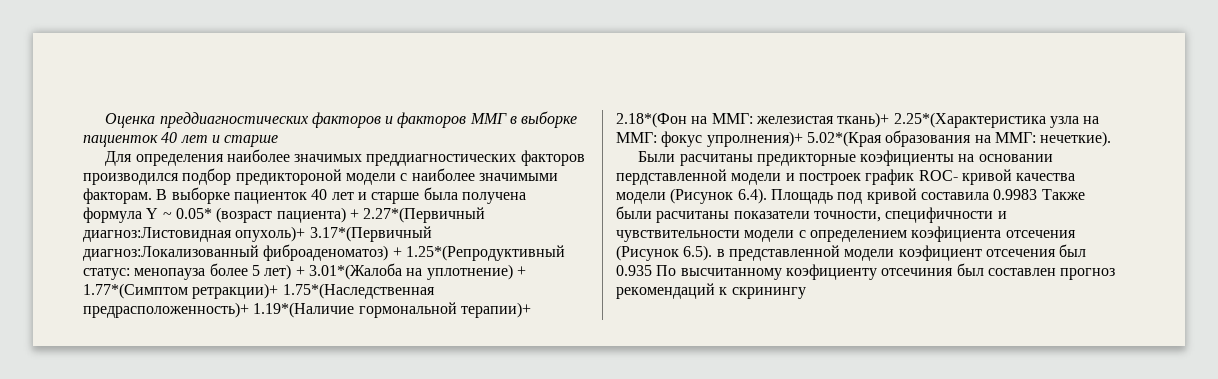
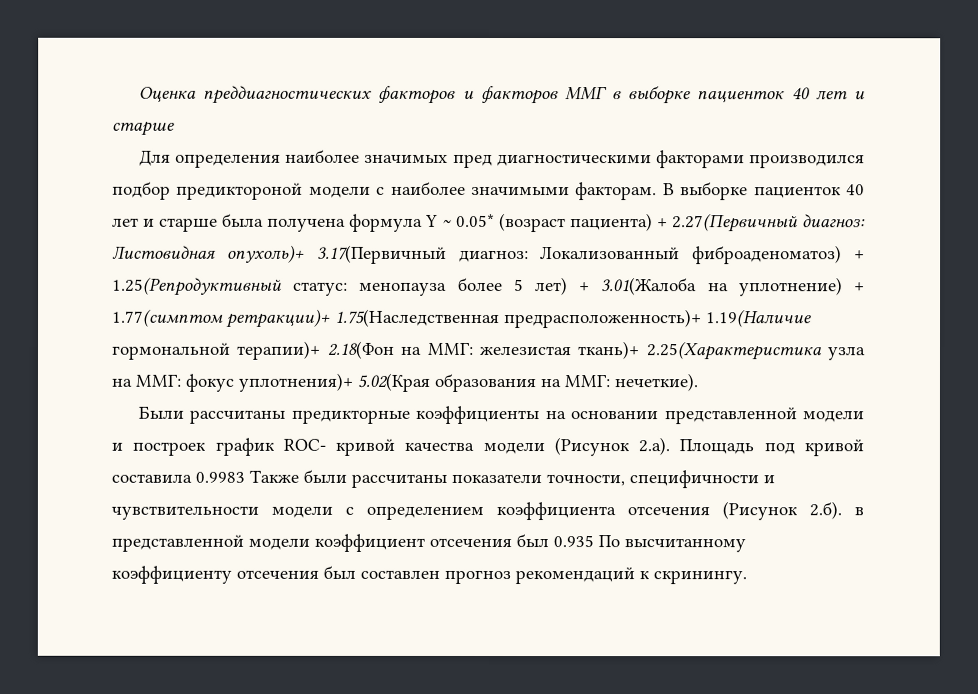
[366,150,585,166] преддиагностических факторов -> [452,150,745,169] пред диагностическими факторами
[363,207,486,223] [83,226,432,242] [83,245,259,261] 2.27*(Первичный диагноз:Листовидная опухоль)+ 3.17*(Первичный диагноз:Локализованный -> [671,213,867,233] [112,244,681,264] 2.27(Первичный диагноз: Листовидная опухоль)+ 3.17(Первичный диагноз: Локализованный
[405,245,565,261] 1.25*(Репродуктивный -> [112,276,282,296] 1.25(Репродуктивный
[308,263,402,280] 3.01*(Жалоба -> [601,277,698,296] 3.01(Жалоба
[83,283,435,299] [83,302,355,318] 1.77*(Cимптом ретракции)+ 1.75*(Наследственная предрасположенность)+ 1.19*(Наличие -> [112,308,812,329] 1.77(симптом ретракции)+ 1.75(Наследственная предрасположенность)+ 1.19(Наличие
[616,112,687,128] 2.18*(Фон -> [326,340,395,359] 2.18(Фон
[893,112,1046,128] 2.25*(Характеристика -> [645,341,823,361] 2.25(Характеристика
[706,131,882,147] упролнения)+ 5.02*(Края -> [238,372,430,392] уплотнения)+ 5.02(Края
[679,150,955,166] расчитаны предикторные коэфициенты -> [189,405,540,425] рассчитаны предикторные коэффициенты
[616,169,727,185] пердставленной -> [663,407,797,425] представленной
[737,188,767,204] 6.4). -> [638,437,671,456] 2.а).
[656,211,730,223] расчитаны -> [351,473,447,488] рассчитаны
[911,226,1002,242] коэфициента -> [496,502,616,521] коэффициента
[683,245,713,261] 6.5). -> [809,501,842,520] 2.б).
[898,245,982,261] коэфициент -> [314,533,425,552] коэффициент
[785,264,954,280] коэфициенту отсечиния -> [111,565,319,584] коэффициенту отсечения
[731,287,806,299] скринингу -> [653,570,747,585] скринингу.

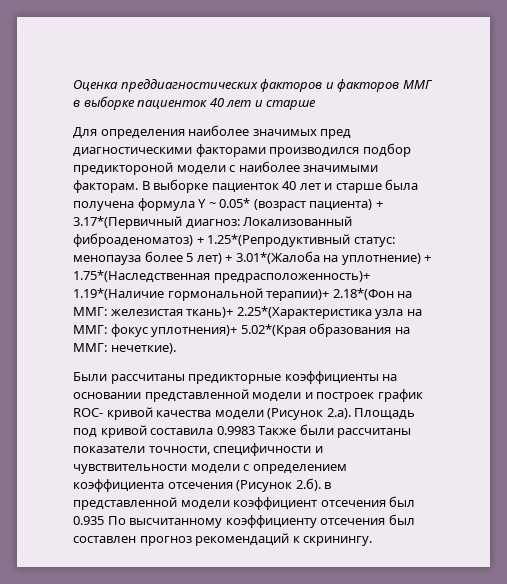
[671,213,867,233] [112,244,447,264] 2.27(Первичный диагноз: Листовидная опухоль)+ 3.17(Первичный -> [73,216,182,229] 3.17*(Первичный
[112,276,282,296] 1.25(Репродуктивный -> [207,234,351,247] 1.25*(Репродуктивный
[601,277,698,296] 3.01(Жалоба -> [235,251,320,264] 3.01*(Жалоба
[112,308,812,329] 1.77(симптом ретракции)+ 1.75(Наследственная предрасположенность)+ 1.19(Наличие -> [73,270,370,283] [73,288,164,300] 1.75*(Наследственная предрасположенность)+ 1.19*(Наличие
[326,340,395,359] 2.18(Фон -> [332,288,394,300] 2.18*(Фон
[645,341,823,361] 2.25(Характеристика -> [236,306,372,319] 2.25*(Характеристика
[357,372,430,392] 5.02(Края -> [240,324,306,337] 5.02*(Края

